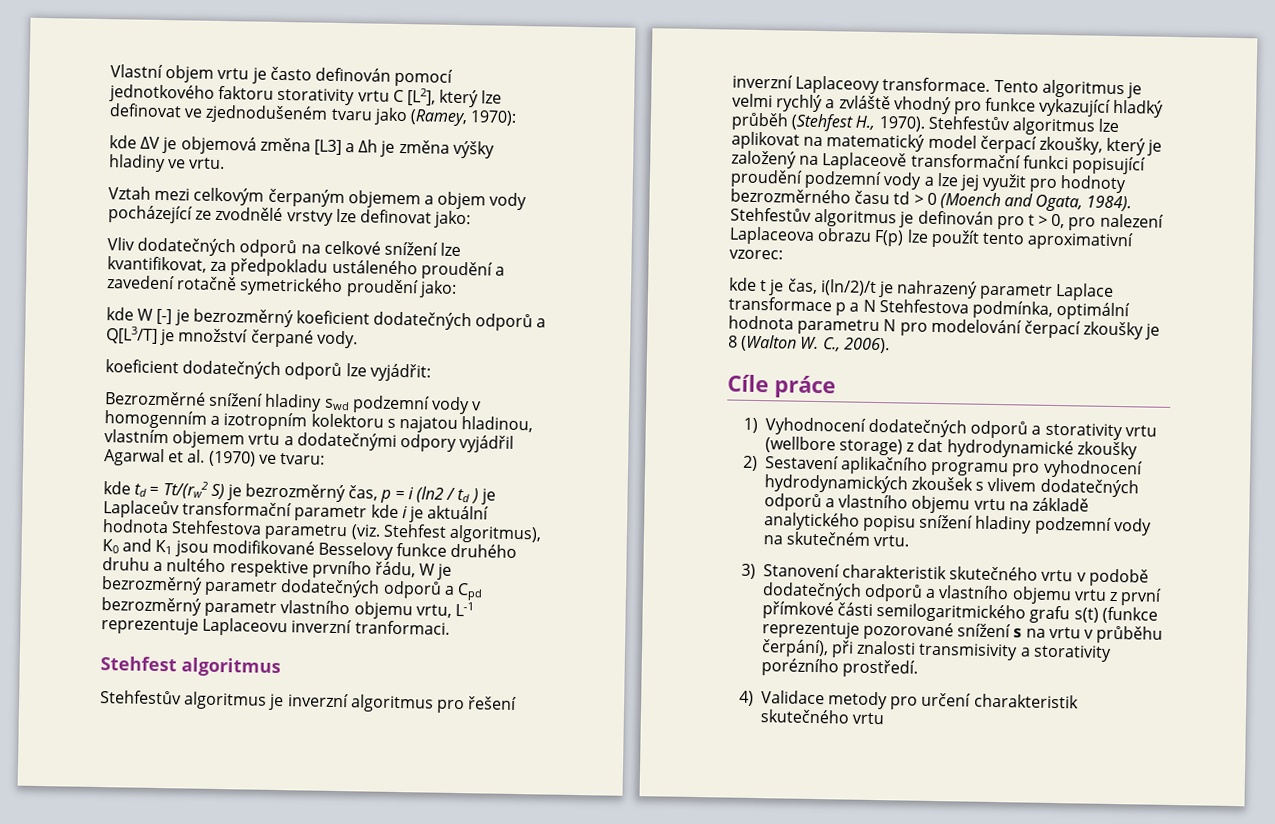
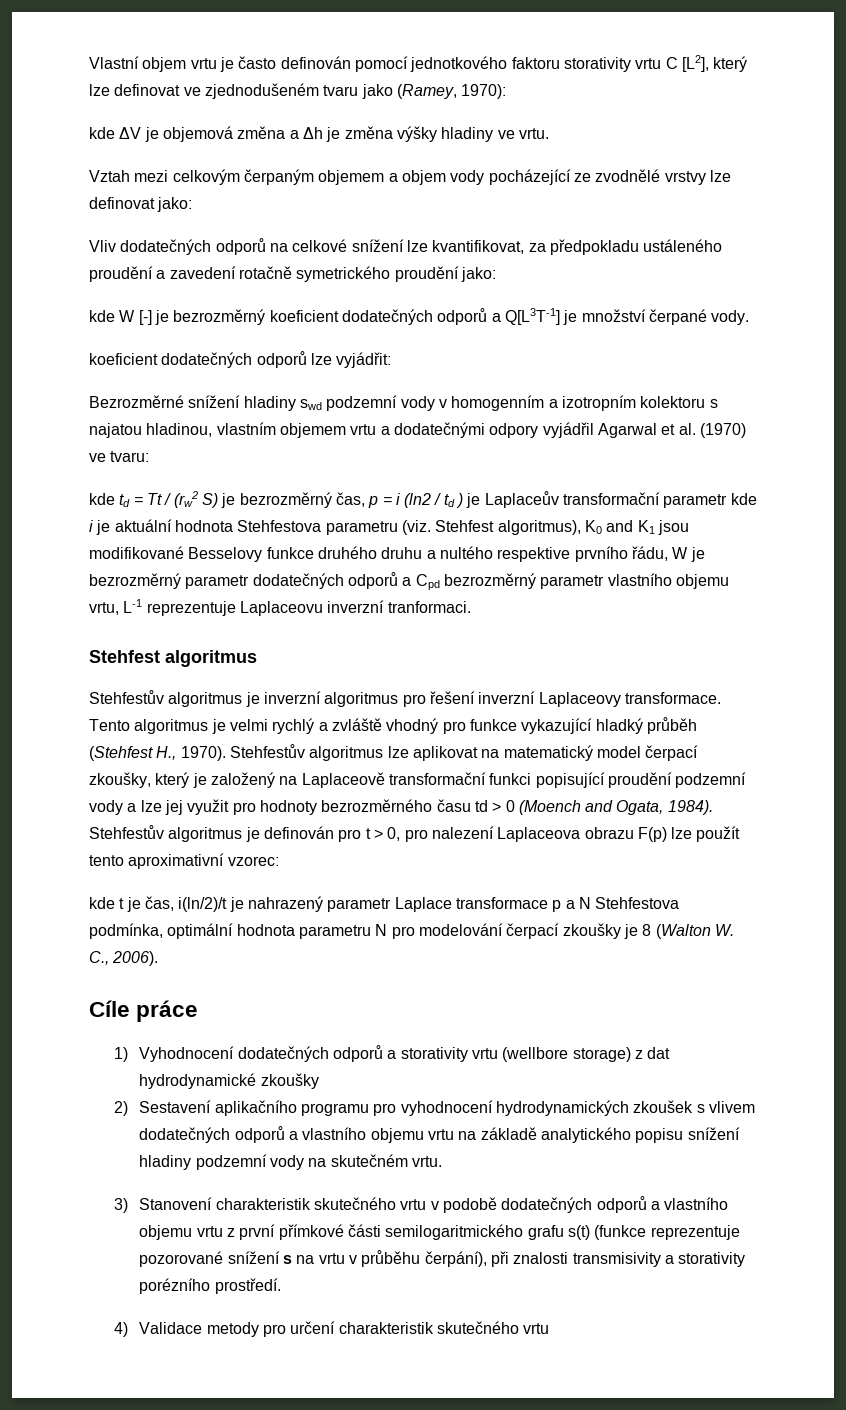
[313,139,342,156] [L3] -> (286, 132) none
[106,326,158,344] Q[L3/T] -> [504,308,560,325] Q[L3T-1]
[162,481,208,499] Tt/(rw2 -> [146,491,198,508] Tt / (rw2

